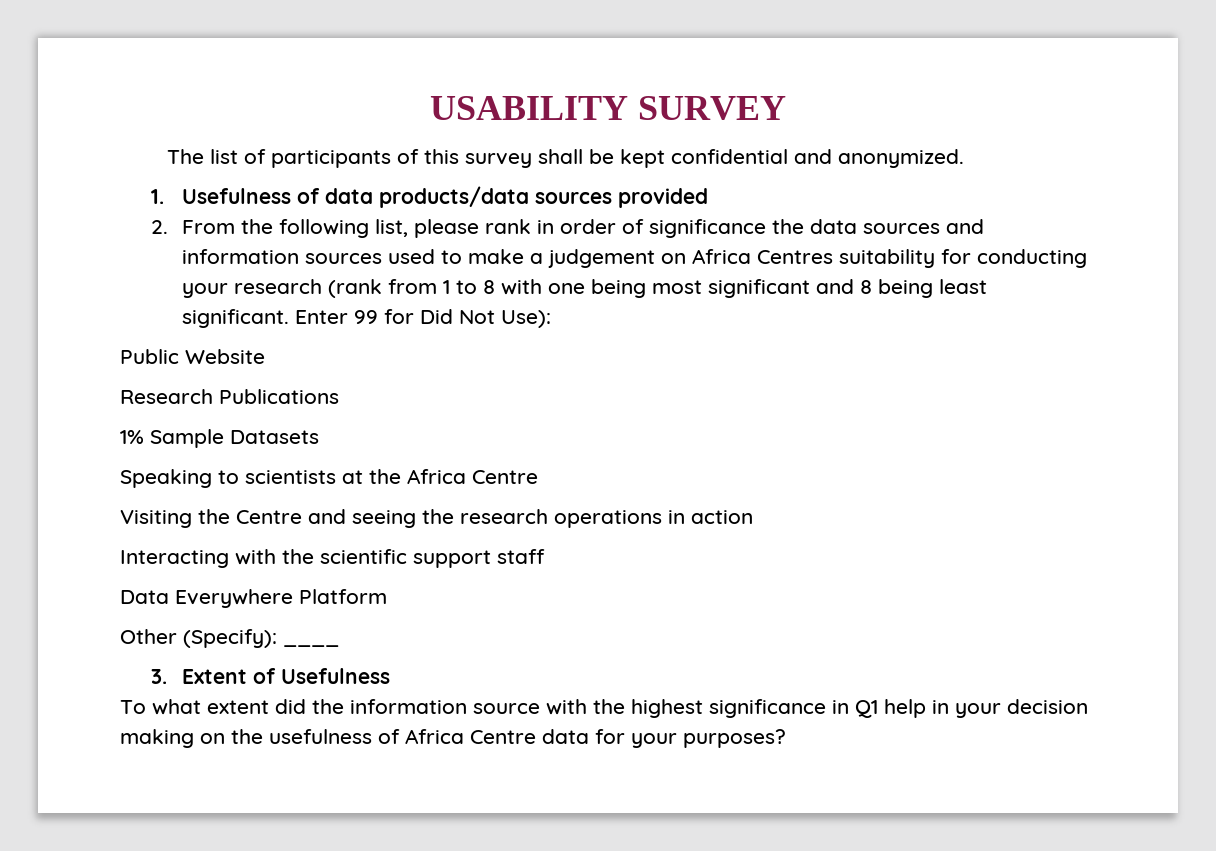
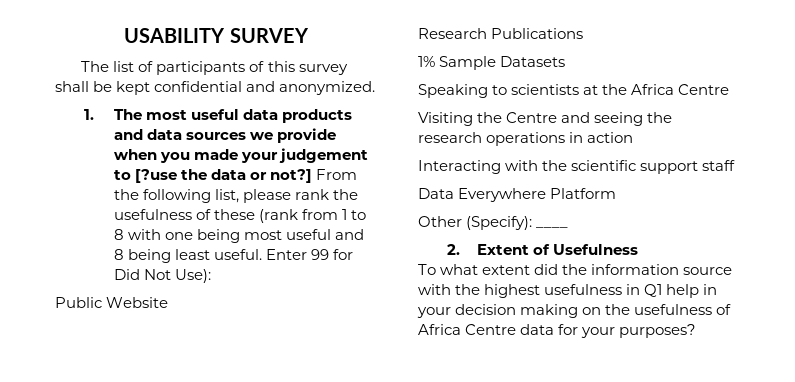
[181,186,708,208] [150,220,168,234] Usefulness of data products/data sources provided // 2. -> [113,109,352,123] [113,128,336,143] [113,148,368,163] [113,169,313,183] The most useful data products and data sources we provide when you made your judgement to [?use the data or not?]
[536,219,984,238] [181,249,1087,268] [181,279,322,298] in order of significance the data sources and information sources used to make a judgement on Africa Centres suitability for conducting your research -> [333,189,359,200] [113,209,255,220] the usefulness of these
[707,279,810,298] significant -> [286,229,332,240] useful
[181,309,289,328] significant. -> [213,249,262,260] useful.
[150,669,167,684] 3. -> [447,244,461,255] 2.
[709,699,826,718] significance -> [544,284,623,295] usefulness

